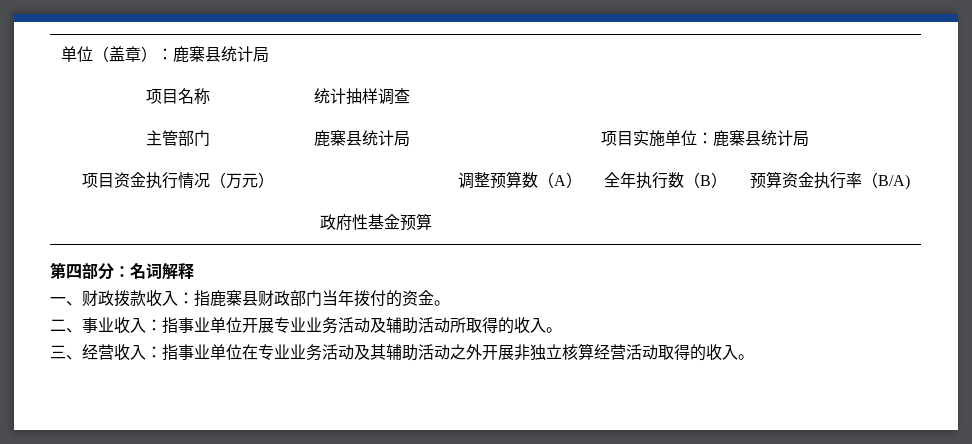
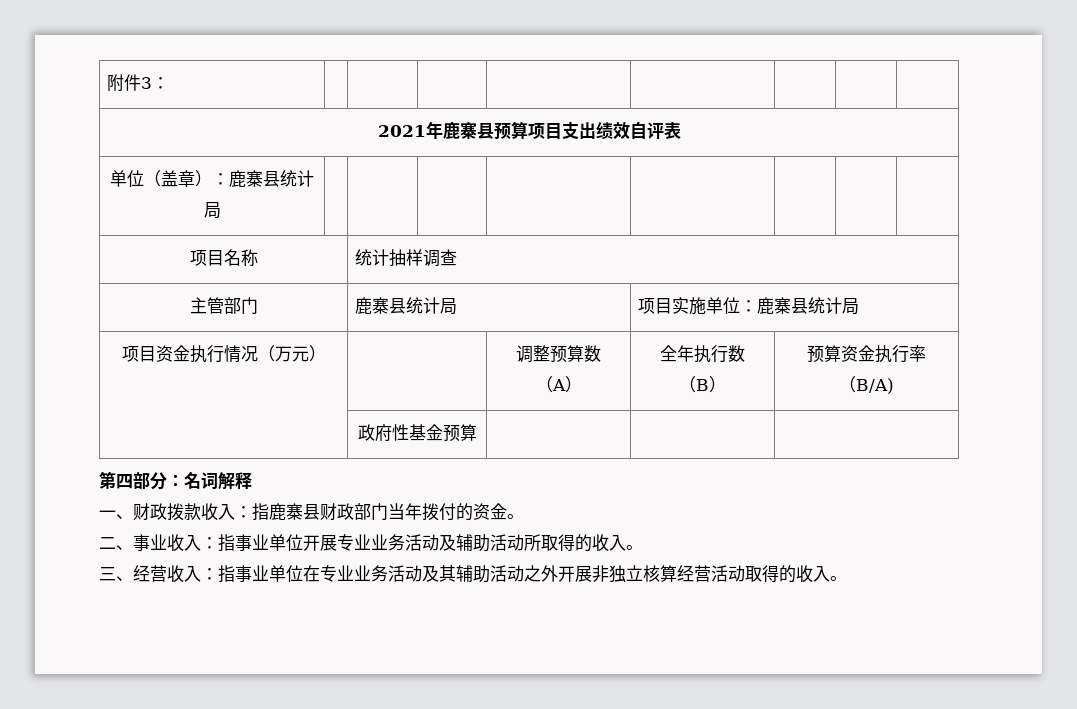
(60, 54) none -> [106,74,169,92] [377,121,681,140] 附件3： | | | | | | | | // 2021年鹿寨县预算项目支出绩效自评表 //

